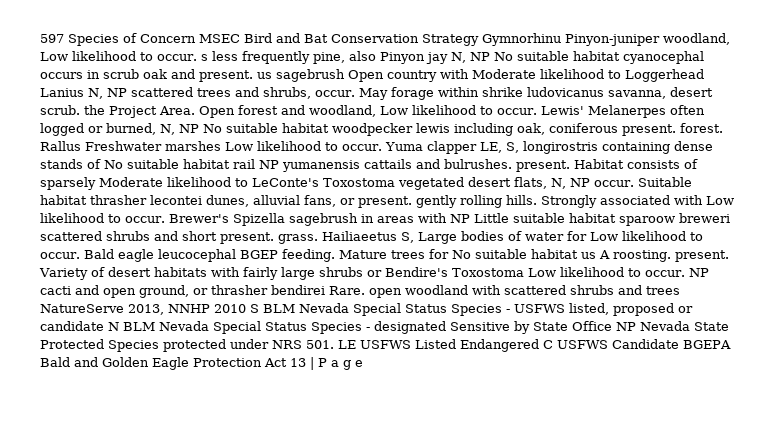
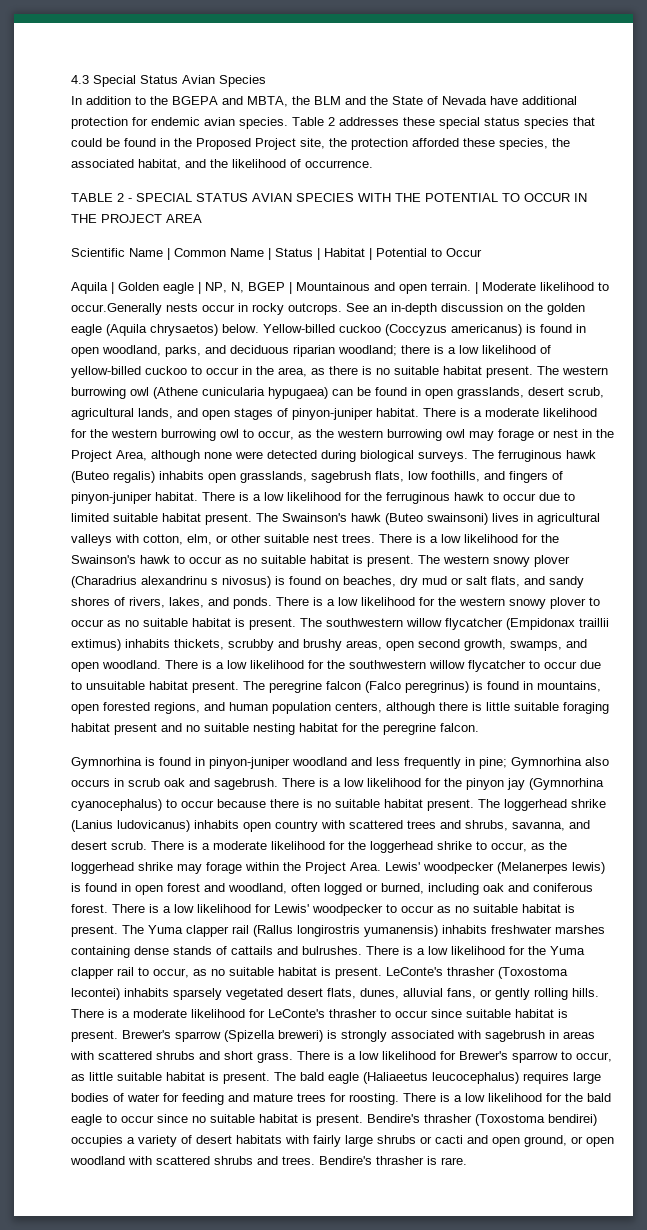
[40,33,730,46] [40,51,704,64] 597 Species of Concern MSEC Bird and Bat Conservation Strategy Gymnorhinu Pinyon-juniper woodland, Low likelihood to occur. s less frequently pine, also Pinyon jay N, NP No suitable habitat cyanocephal -> [71,75,266,87] [71,96,577,107] [71,117,595,129] [71,138,570,150] [71,159,373,170] [71,193,587,202] [71,214,202,223] [71,248,482,260] [71,282,609,294] [71,303,585,315] [71,324,586,336] [71,345,551,357] [71,366,608,378] [71,387,604,399] [71,408,597,420] [71,429,614,441] [71,450,596,462] [71,471,563,483] [71,492,575,504] [71,513,600,525] [71,534,559,546] [71,555,570,567] [71,576,584,588] [71,597,600,609] [71,618,609,630] [71,639,587,651] [71,660,601,672] [71,681,601,693] [71,702,609,714] [71,723,479,735] [71,757,609,769] 4.3 Special Status Avian Species // In addition to the BGEPA and MBTA, the BLM and the State of Nevada have additional protection for endemic avian species. Table 2 addresses these special status species that could be found in the Proposed Project site, the protection afforded these species, the associated habitat, and the likelihood of occurrence. // TABLE 2 - SPECIAL STATUS AVIAN SPECIES WITH THE POTENTIAL TO OCCUR IN THE PROJECT AREA // Scientific Name | Common Name | Status | Habitat | Potential to Occur // Aquila | Golden eagle | NP, N, BGEP | Mountainous and open terrain. | Moderate likelihood to occur.Generally nests occur in rocky outcrops. See an in-depth discussion on the golden eagle (Aquila chrysaetos) below. Yellow-billed cuckoo (Coccyzus americanus) is found in open woodland, parks, and deciduous riparian woodland; there is a low likelihood of yellow-billed cuckoo to occur in the area, as there is no suitable habitat present. The western burrowing owl (Athene cunicularia hypugaea) can be found in open grasslands, desert scrub, agricultural lands, and open stages of pinyon-juniper habitat. There is a moderate likelihood for the western burrowing owl to occur, as the western burrowing owl may forage or nest in the Project Area, although none were detected during biological surveys. The ferruginous hawk (Buteo regalis) inhabits open grasslands, sagebrush flats, low foothills, and fingers of pinyon-juniper habitat. There is a low likelihood for the ferruginous hawk to occur due to limited suitable habitat present. The Swainson's hawk (Buteo swainsoni) lives in agricultural valleys with cotton, elm, or other suitable nest trees. There is a low likelihood for the Swainson's hawk to occur as no suitable habitat is present. The western snowy plover (Charadrius alexandrinu s nivosus) is found on beaches, dry mud or salt flats, and sandy shores of rivers, lakes, and ponds. There is a low likelihood for the western snowy plover to occur as no suitable habitat is present. The southwestern willow flycatcher (Empidonax traillii extimus) inhabits thickets, scrubby and brushy areas, open second growth, swamps, and open woodland. There is a low likelihood for the southwestern willow flycatcher to occur due to unsuitable habitat present. The peregrine falcon (Falco peregrinus) is found in mountains, open forested regions, and human population centers, although there is little suitable foraging habitat present and no suitable nesting habitat for the peregrine falcon. // Gymnorhina is found in pinyon-juniper woodland and less frequently in pine; Gymnorhina also
[199,69,704,82] [40,87,713,100] [40,105,705,118] [40,123,723,136] [40,141,713,154] [40,159,698,172] [40,177,692,190] [40,195,202,205] present. us sagebrush Open country with Moderate likelihood to Loggerhead Lanius N, NP scattered trees and shrubs, occur. May forage within shrike ludovicanus savanna, desert scrub. the Project Area. Open forest and woodland, Low likelihood to occur. Lewis' Melanerpes often logged or burned, N, NP No suitable habitat woodpecker lewis including oak, coniferous present. forest. Rallus Freshwater marshes Low likelihood to occur. Yuma clapper LE, S, longirostris containing dense stands of No suitable habitat rail NP yumanensis cattails and bulrushes. present. Habitat consists of sparsely Moderate likelihood to LeConte's Toxostoma vegetated desert flats, N, NP occur. Suitable habitat thrasher lecontei -> [214,778,604,790] [71,799,606,811] [71,820,590,832] [71,841,567,853] [71,862,605,874] [71,883,593,895] [71,904,575,916] [71,925,605,937] [71,946,585,958] [71,967,568,979] [71,988,356,1000] sagebrush. There is a low likelihood for the pinyon jay (Gymnorhina cyanocephalus) to occur because there is no suitable habitat present. The loggerhead shrike (Lanius ludovicanus) inhabits open country with scattered trees and shrubs, savanna, and desert scrub. There is a moderate likelihood for the loggerhead shrike to occur, as the loggerhead shrike may forage within the Project Area. Lewis' woodpecker (Melanerpes lewis) is found in open forest and woodland, often logged or burned, including oak and coniferous forest. There is a low likelihood for Lewis' woodpecker to occur as no suitable habitat is present. The Yuma clapper rail (Rallus longirostris yumanensis) inhabits freshwater marshes containing dense stands of cattails and bulrushes. There is a low likelihood for the Yuma clapper rail to occur, as no suitable habitat is present. LeConte's thrasher (Toxostoma lecontei) inhabits sparsely vegetated desert flats,
[358,196,412,208] present. -> (492, 993) none
[541,195,734,208] [40,213,730,226] [40,231,703,244] [40,249,729,262] [39,268,88,280] Strongly associated with Low likelihood to occur. Brewer's Spizella sagebrush in areas with NP Little suitable habitat sparoow breweri scattered shrubs and short present. grass. Hailiaeetus S, Large bodies of water for Low likelihood to occur. Bald eagle leucocephal BGEP feeding. Mature trees for No suitable habitat us A roosting. present. Variety -> [71,1009,568,1018] [71,1030,595,1042] [70,1051,612,1063] [71,1072,601,1084] [71,1093,611,1105] [71,1114,597,1126] [71,1135,177,1147] There is a moderate likelihood for LeConte's thrasher to occur since suitable habitat is present. Brewer's sparrow (Spizella breweri) is strongly associated with sagebrush in areas with scattered shrubs and short grass. There is a low likelihood for Brewer's sparrow to occur, as little suitable habitat is present. The bald eagle (Haliaeetus leucocephalus) requires large bodies of water for feeding and mature trees for roosting. There is a low likelihood for the bald eagle to occur since no suitable habitat is present. Bendire's thrasher (Toxostoma bendirei) occupies a variety
[384,267,709,277] Bendire's Toxostoma Low likelihood to occur. NP -> (432, 1140) none
[211,285,365,295] thrasher bendirei Rare. -> (583, 1140) none
[646,286,680,295] [40,303,693,316] [40,321,729,334] [40,339,731,352] [40,357,363,370] trees NatureServe 2013, NNHP 2010 S BLM Nevada Special Status Species - USFWS listed, proposed or candidate N BLM Nevada Special Status Species - designated Sensitive by State Office NP Nevada State Protected Species protected under NRS 501. LE USFWS Listed Endangered C USFWS Candidate BGEPA Bald and Golden Eagle Protection Act 13 | P a g e -> [282,1156,467,1165] trees. Bendire's thrasher is rare.

